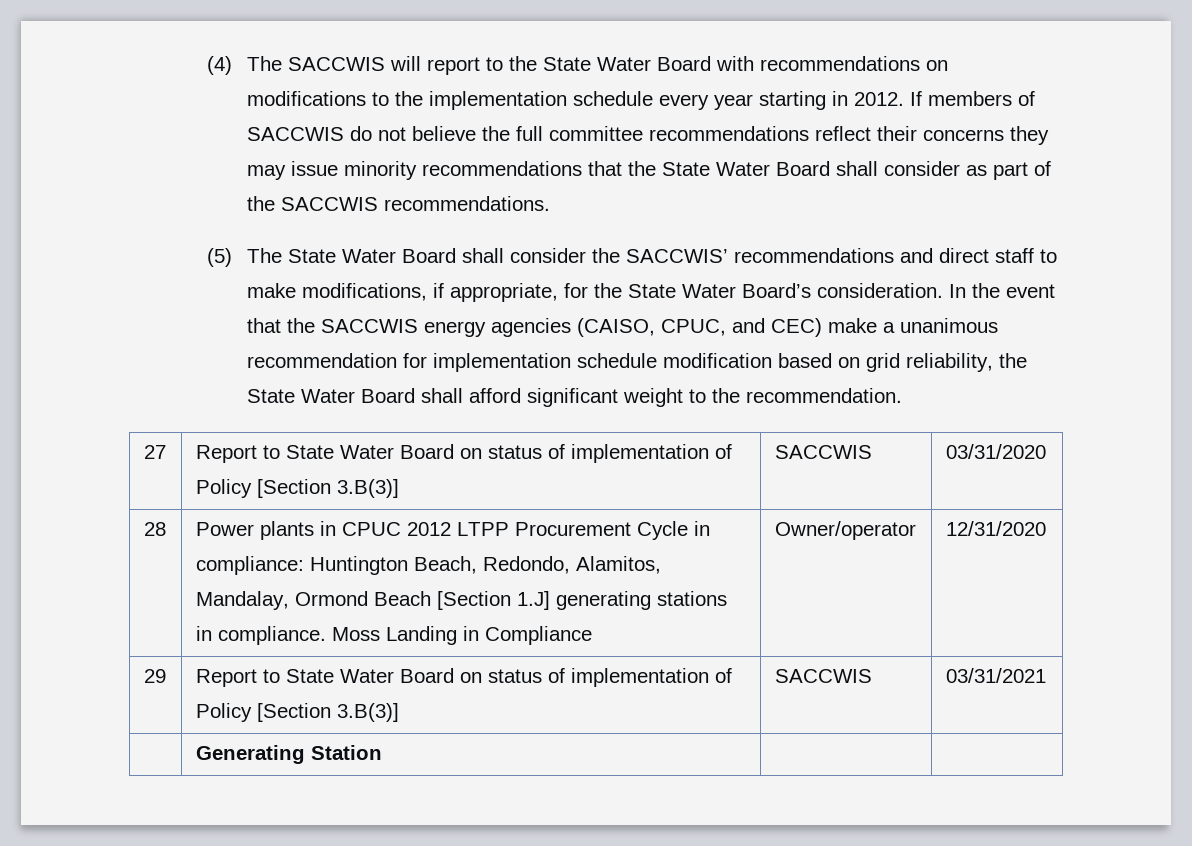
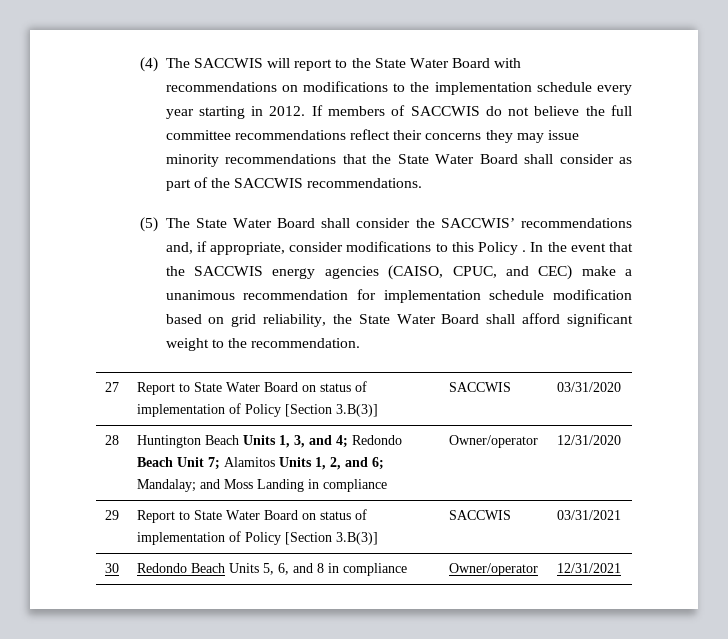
[899,248,1057,263] [246,283,943,302] and direct staff to make modifications, if appropriate, for the State Water Board’s consideration. -> [165,241,527,255] and, if appropriate, consider modifications to this Policy .
[195,521,710,540] [195,556,661,575] [195,591,727,610] [195,626,326,645] Power plants in CPUC 2012 LTPP Procurement Cycle in compliance: Huntington Beach, Redondo, Alamitos, Mandalay, Ormond Beach [Section 1.J] generating stations in compliance. -> [136,435,402,448] [136,457,384,470] [136,479,220,492] Huntington Beach Units 1, 3, and 4; Redondo Beach Unit 7; Alamitos Units 1, 2, and 6; Mandalay; and
[484,626,592,645] Compliance -> [322,479,387,492] compliance
[195,745,382,764] | Generating Station | | -> [104,563,119,573] [136,563,407,576] [448,563,538,576] [556,563,621,573] 30 | Redondo Beach Units 5, 6, and 8 in compliance | Owner/operator | 12/31/2021

